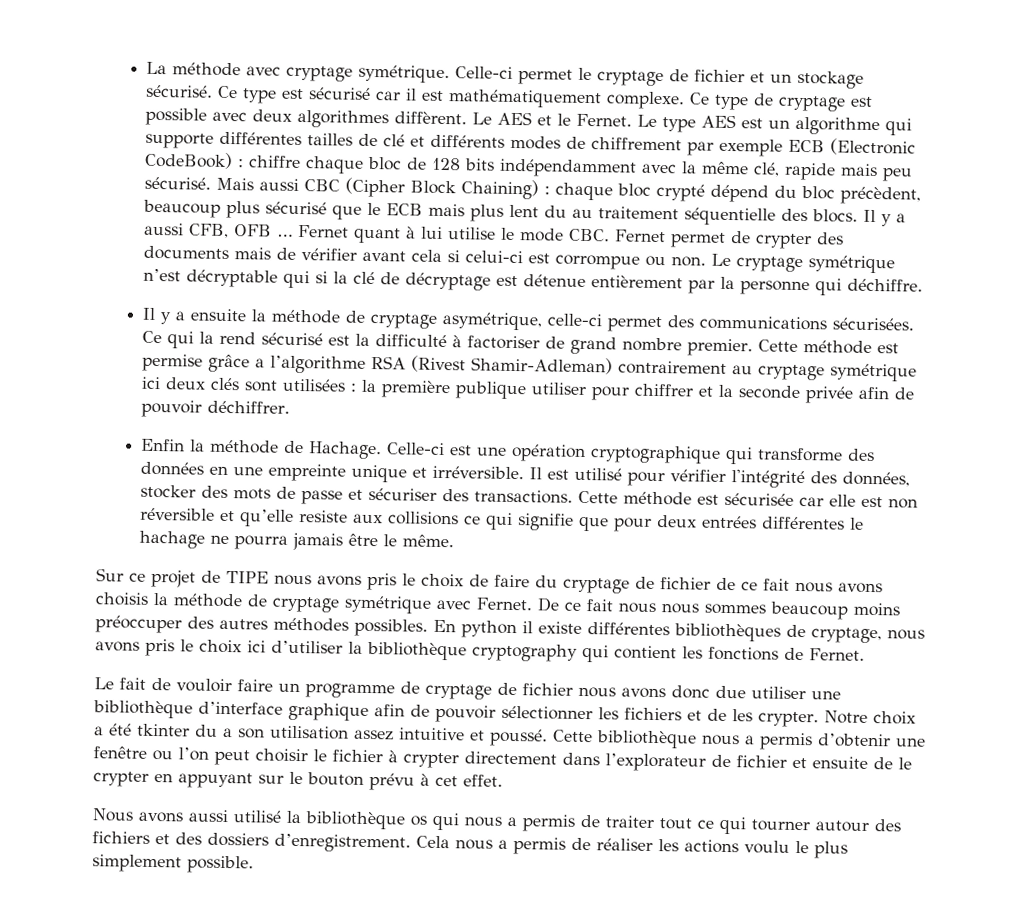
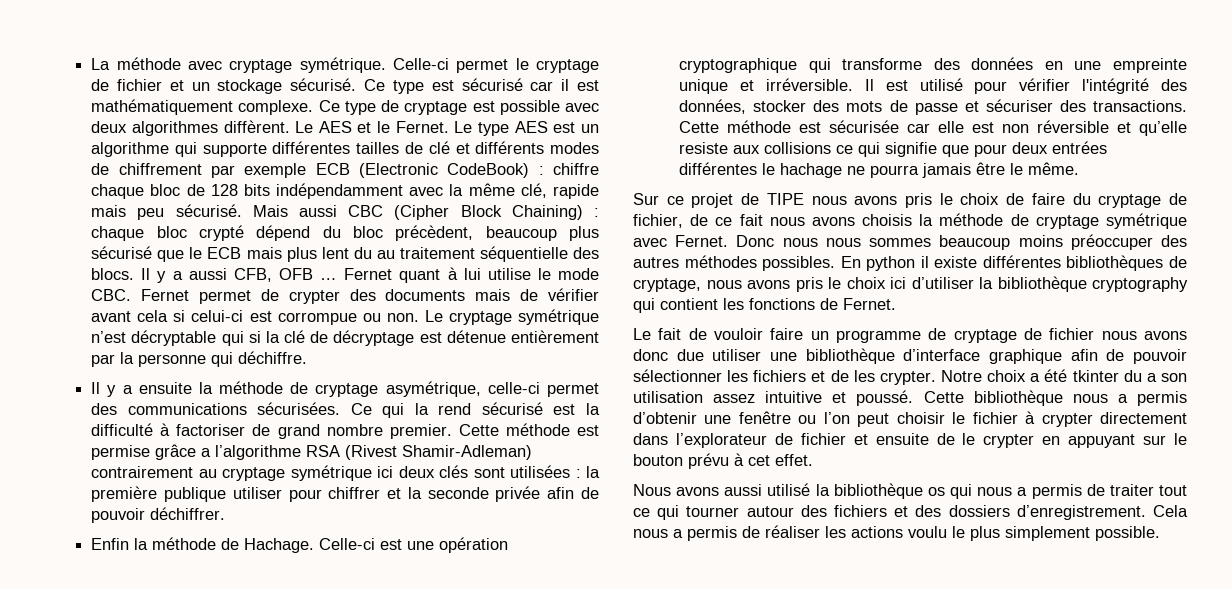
[660,577,711,590] fichier -> [633,214,683,228] fichier,
[537,597,614,612] De ce fait -> [736,235,775,247] Donc

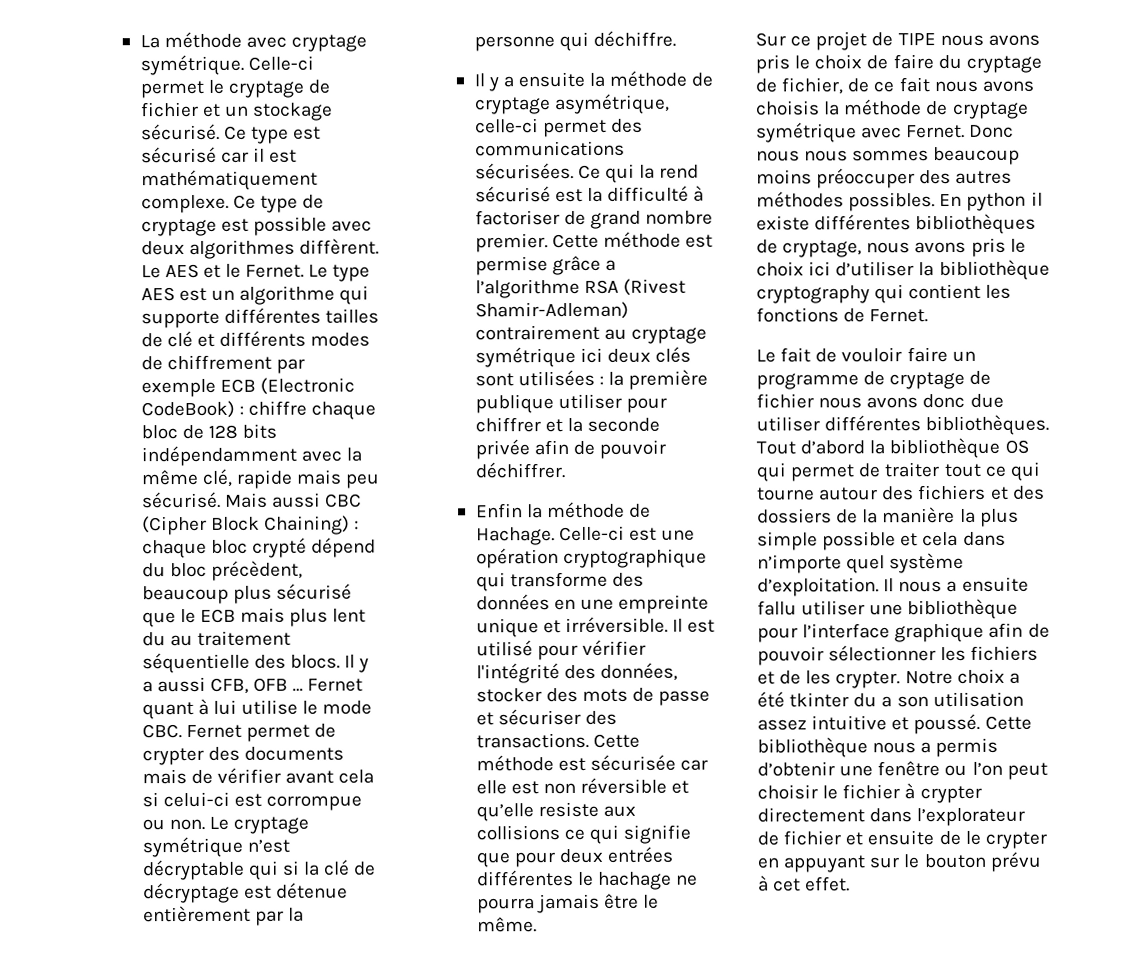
[770,348,981,364] une bibliothèque d’interface -> [824,414,1050,436] [756,437,1029,459] [756,461,1040,482] [757,484,1045,501] [757,506,1019,527] [757,531,1006,551] [757,552,965,574] [757,576,1029,597] [757,598,1019,620] [757,623,891,643] différentes bibliothèques. Tout d’abord la bibliothèque OS qui permet de traiter tout ce qui tourne autour des fichiers et des dossiers de la manière la plus simple possible et cela dans n’importe quel système d’exploitation. Il nous a ensuite fallu utiliser une bibliothèque pour l’interface
[633,483,1187,499] [633,505,1188,520] [633,525,1160,541] // Nous avons aussi utilisé la bibliothèque os qui nous a permis de traiter tout ce qui tourner autour des fichiers et des dossiers d’enregistrement. Cela nous a permis de réaliser les actions voulu le plus simplement possible. -> (851, 884) none

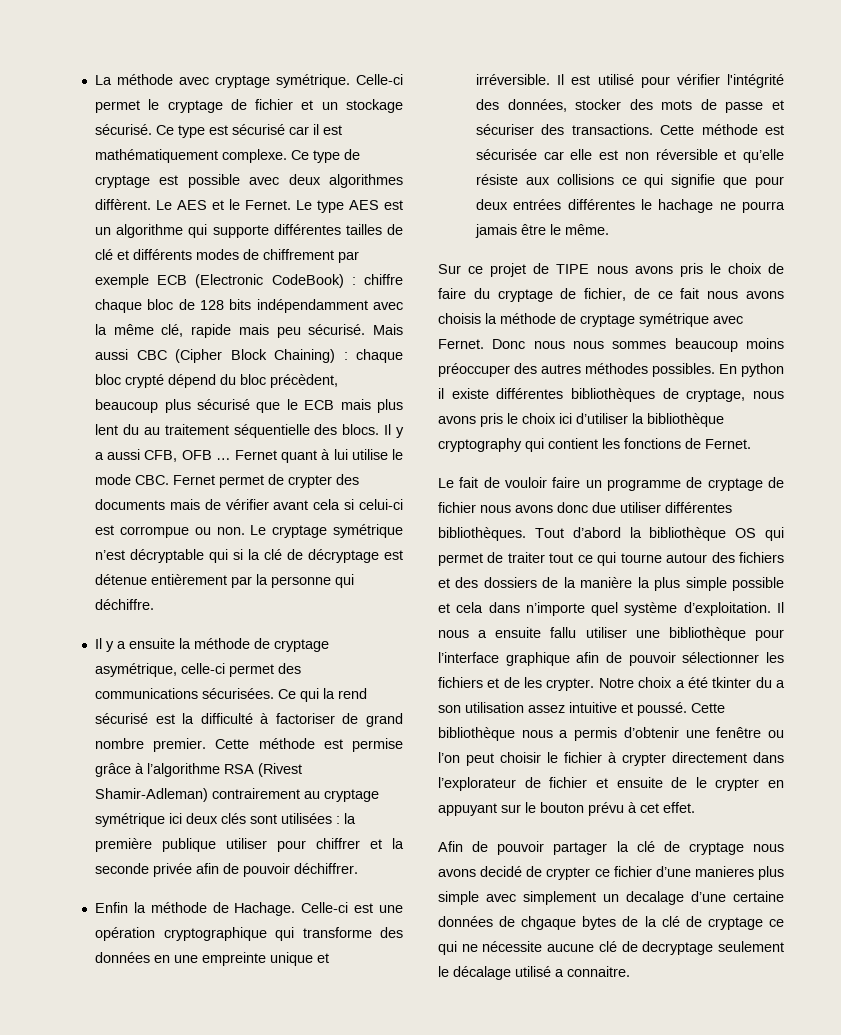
[604,259,616,271] a -> [135,763,145,774] à
[537,801,599,818] resiste -> [476,174,519,185] résiste
(851, 884) none -> [438,841,784,855] [438,866,784,880] [438,891,784,905] [438,916,784,930] [438,941,784,955] [438,966,630,980] // Afin de pouvoir partager la clé de cryptage nous avons decidé de crypter ce fichier d’une manieres plus simple avec simplement un decalage d’une certaine données de chgaque bytes de la clé de cryptage ce qui ne nécessite aucune clé de decryptage seulement le décalage utilisé a connaitre.

